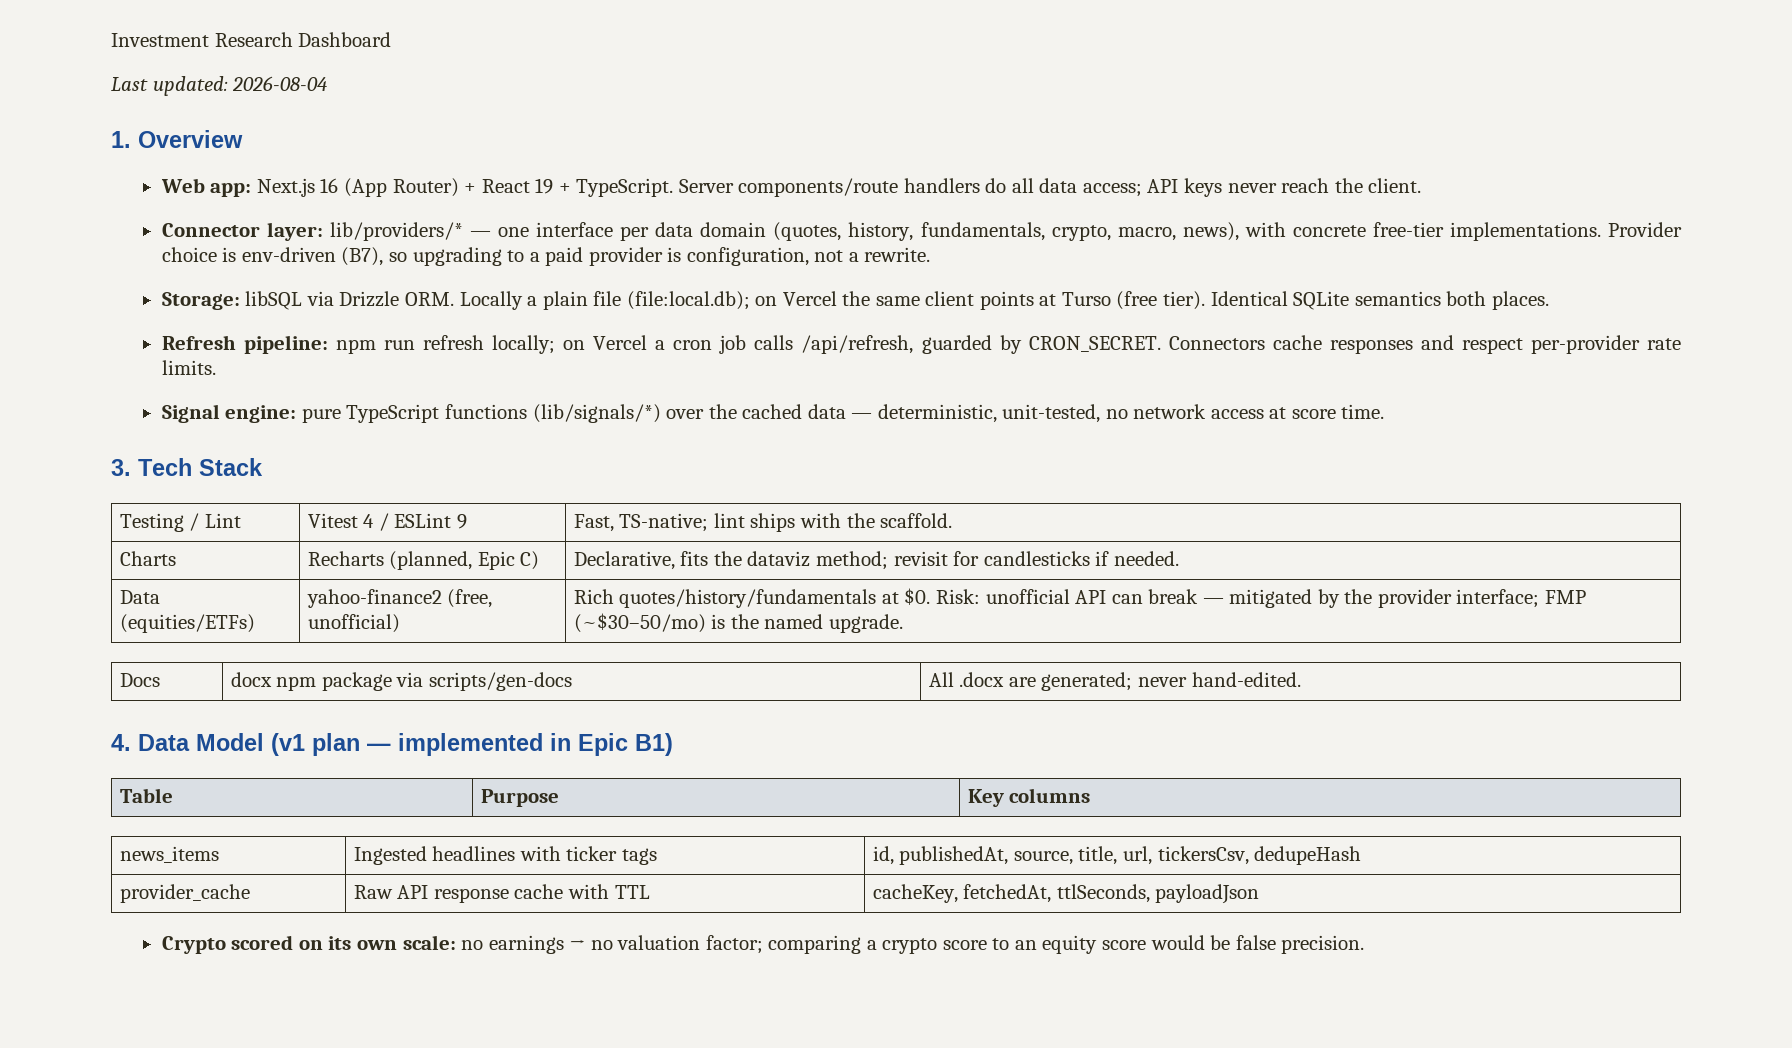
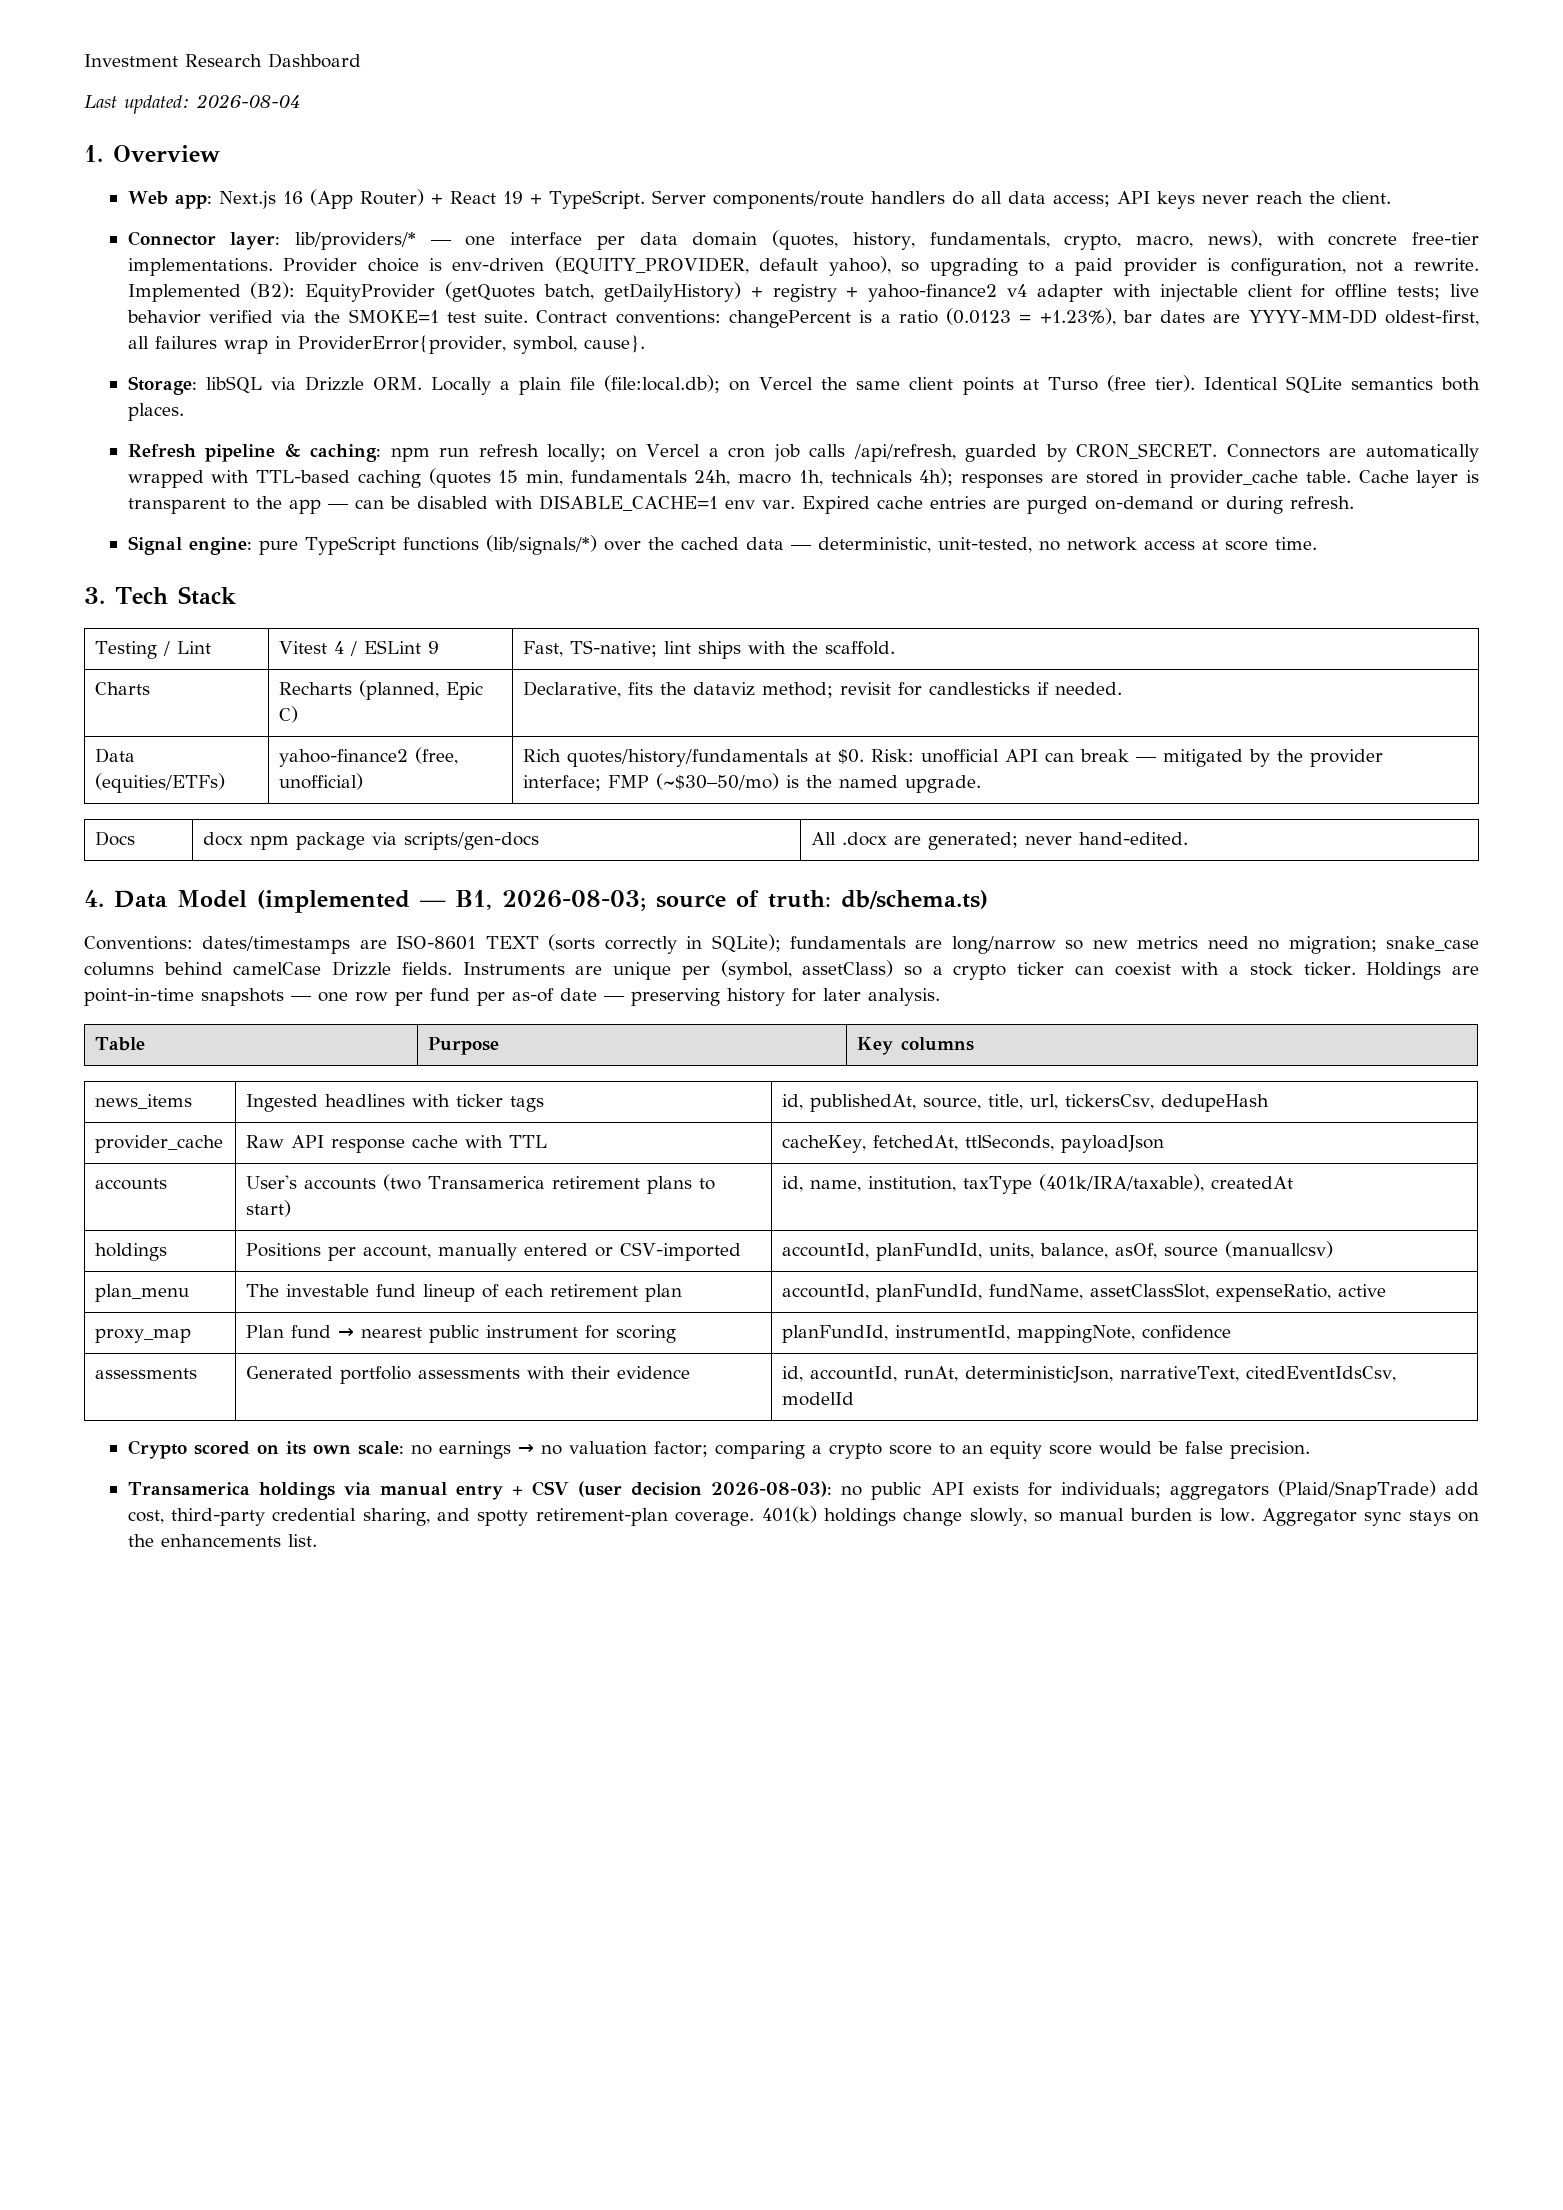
[341,247,384,266] (B7), -> [554,256,891,276] (EQUITY_PROVIDER, default yahoo),
(931, 254) none -> [127,282,1479,302] [126,308,1480,328] [127,335,645,354] Implemented (B2): EquityProvider (getQuotes batch, getDailyHistory) + registry + yahoo-finance2 v4 adapter with injectable client for offline tests; live behavior verified via the SMOKE=1 test suite. Contract conventions: changePercent is a ratio (0.0123 = +1.23%), bar dates are YYYY-MM-DD oldest-first, all failures wrap in ProviderError{provider, symbol, cause}.
[243,335,328,354] pipeline: -> [205,443,382,462] pipeline & caching:
[1272,335,1682,354] [161,360,216,375] cache responses and respect per-provider rate limits. -> [1329,444,1479,462] [127,468,1479,488] [127,495,1354,514] are automatically wrapped with TTL-based caching (quotes 15 min, fundamentals 24h, macro 1h, technicals 4h); responses are stored in provider_cache table. Cache layer is transparent to the app — can be disabled with DISABLE_CACHE=1 env var. Expired cache entries are purged on-demand or during refresh.
[271,733,673,756] (v1 plan — implemented in Epic B1) -> [257,890,988,913] [84,934,1479,954] [84,960,1480,980] [84,988,940,1006] (implemented — B1, 2026-08-03; source of truth: db/schema.ts) // Conventions: dates/timestamps are ISO-8601 TEXT (sorts correctly in SQLite); fundamentals are long/narrow so new metrics need no migration; snake_case columns behind camelCase Drizzle fields. Instruments are unique per (symbol, assetClass) so a crypto ticker can coexist with a stock ticker. Holdings are point-in-time snapshots — one row per fund per as-of date — preserving history for later analysis.
(1260, 894) none -> [95,1178,168,1190] [246,1174,716,1194] [246,1200,292,1217] [782,1174,1294,1194] [95,1243,168,1261] [246,1242,742,1261] [782,1241,1334,1261] [95,1284,190,1302] [246,1284,683,1302] [782,1283,1387,1302] [95,1328,192,1343] [246,1325,677,1343] [782,1325,1232,1343] [95,1368,198,1379] [246,1366,691,1384] [782,1366,1397,1383] [782,1392,855,1406] // accounts | User's accounts (two Transamerica retirement plans to start) | id, name, institution, taxType (401k/IRA/taxable), createdAt // holdings | Positions per account, manually entered or CSV-imported | accountId, planFundId, units, balance, asOf, source (manual|csv) // plan_menu | The investable fund lineup of each retirement plan | accountId, planFundId, fundName, assetClassSlot, expenseRatio, active // proxy_map | Plan fund → nearest public instrument for scoring | planFundId, instrumentId, mappingNote, confidence // assessments | Generated portfolio assessments with their evidence | id, accountId, runAt, deterministicJson, narrativeText, citedEventIdsCsv, modelId
(1365, 944) none -> [127,1480,1480,1500] [127,1506,1480,1526] [127,1534,317,1547] // Transamerica holdings via manual entry + CSV (user decision 2026-08-03): no public API exists for individuals; aggregators (Plaid/SnapTrade) add cost, third-party credential sharing, and spotty retirement-plan coverage. 401(k) holdings change slowly, so manual burden is low. Aggregator sync stays on the enhancements list.

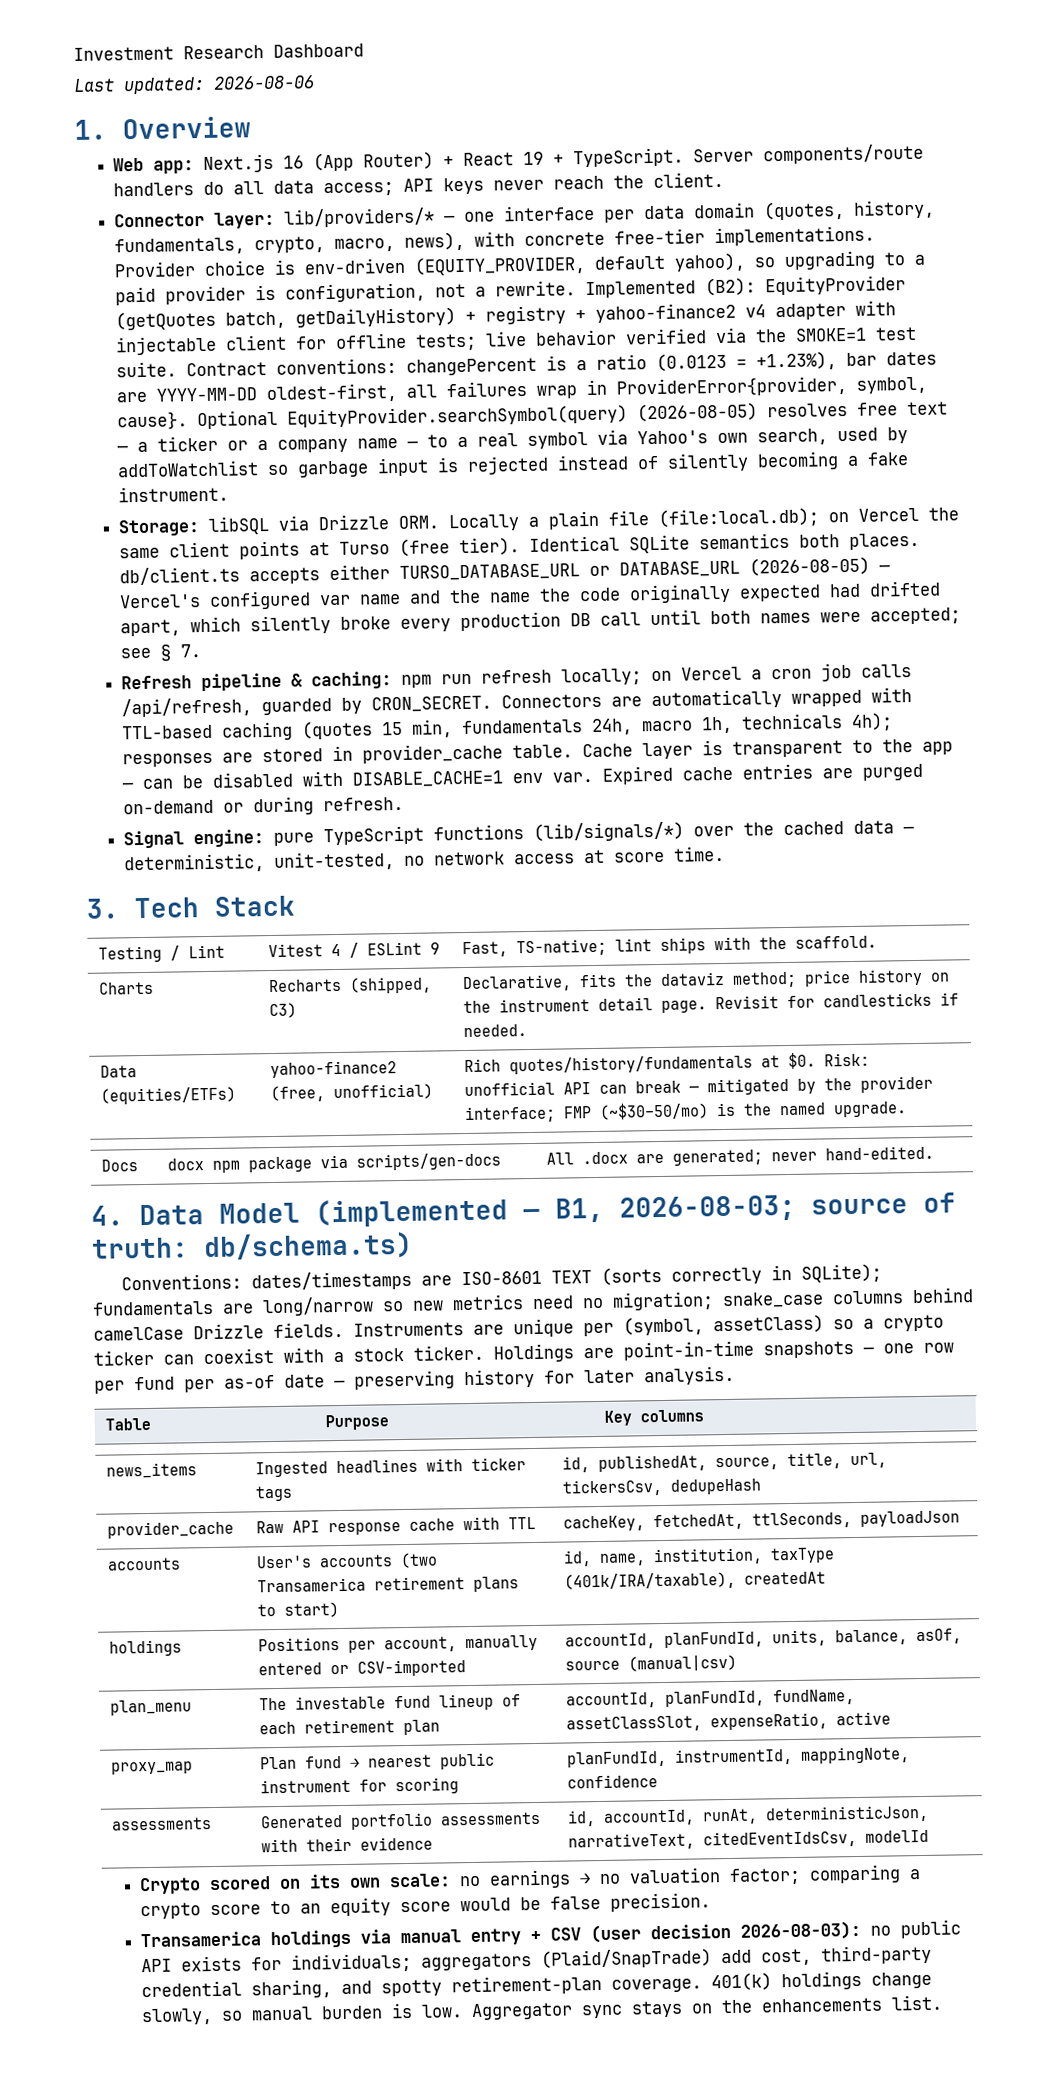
[196,94,301,108] 2026-08-04 -> [213,75,315,90] 2026-08-06
(645, 344) none -> [197,401,949,430] [117,427,909,453] [117,451,910,478] [118,485,230,503] Optional EquityProvider.searchSymbol(query) (2026-08-05) resolves free text — a ticker or a company name — to a real symbol via Yahoo's own search, used by addToWatchlist so garbage input is rejected instead of silently becoming a fake instrument.
(184, 412) none -> [119,556,892,586] [119,580,942,610] [120,607,962,637] [120,644,202,662] db/client.ts accepts either TURSO_DATABASE_URL or DATABASE_URL (2026-08-05) — Vercel's configured var name and the name the code originally expected had drifted apart, which silently broke every production DB call until both names were accepted; see § 7.
[359,680,484,700] [279,706,299,723] (planned, Epic C) -> [349,976,433,994] [269,1002,298,1019] (shipped, C3)
[840,682,892,695] revisit -> [804,968,951,987] [463,995,780,1014] price history on the instrument detail page. Revisit

